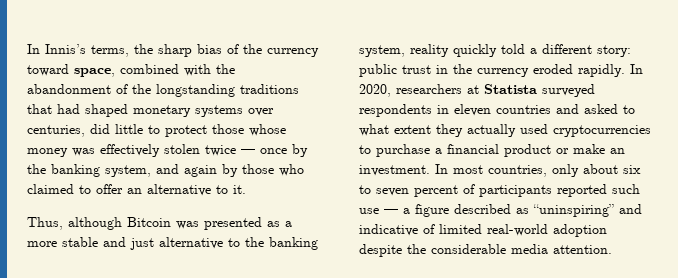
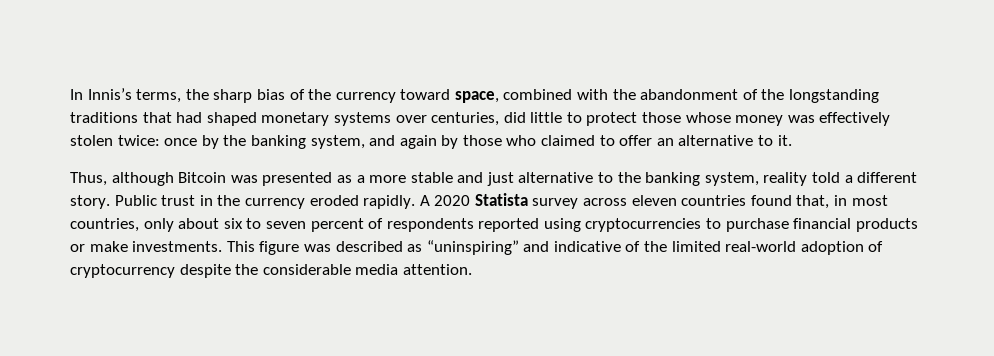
[205,145,255,156] twice — -> [117,135,160,146] twice:
[453,44,497,57] quickly -> (808, 179) none
[597,45,631,57] [359,64,397,77] story: public -> [70,195,157,209] story. Public
[630,64,643,74] [359,84,595,97] [359,104,635,117] [359,124,651,137] [359,144,625,157] [359,164,448,176] In 2020, researchers at Statista surveyed respondents in eleven countries and asked to what extent they actually used cryptocurrencies to purchase a financial product or make an investment. In -> [419,193,848,209] A 2020 Statista survey across eleven countries found that, in
[479,184,640,197] [359,204,449,217] participants reported such use — a figure -> [386,218,918,232] [70,241,331,255] respondents reported using cryptocurrencies to purchase financial products or make investments. This figure was
(435, 229) none -> [644,241,668,252] the
(607, 230) none -> [868,241,884,252] [70,264,175,278] of cryptocurrency

